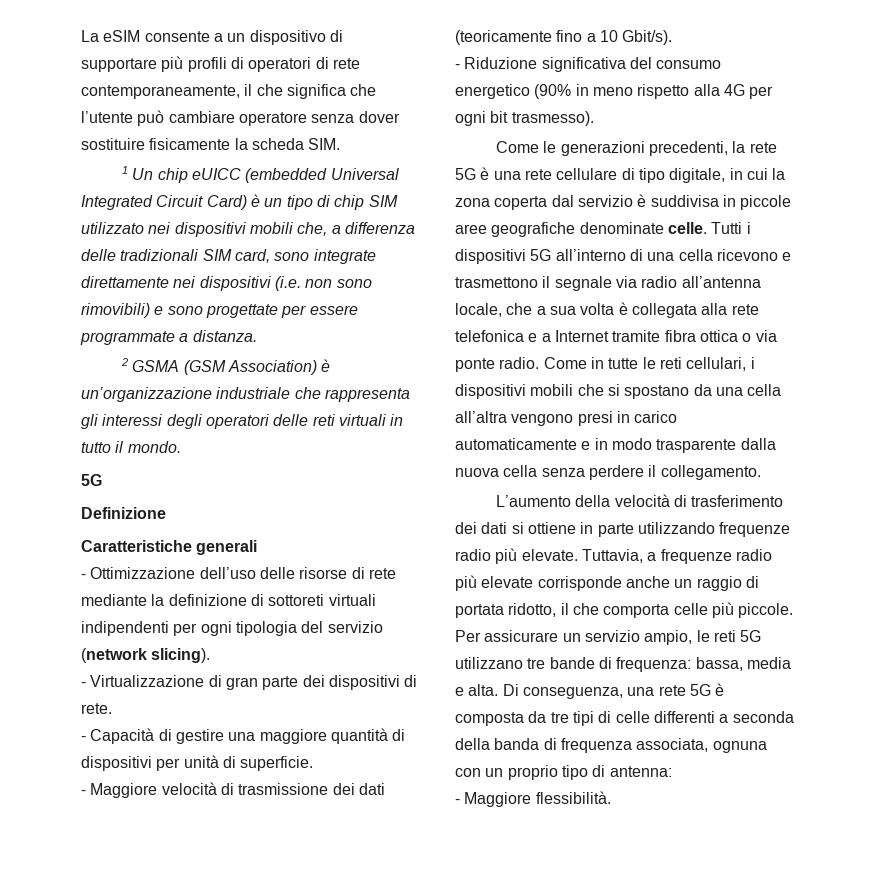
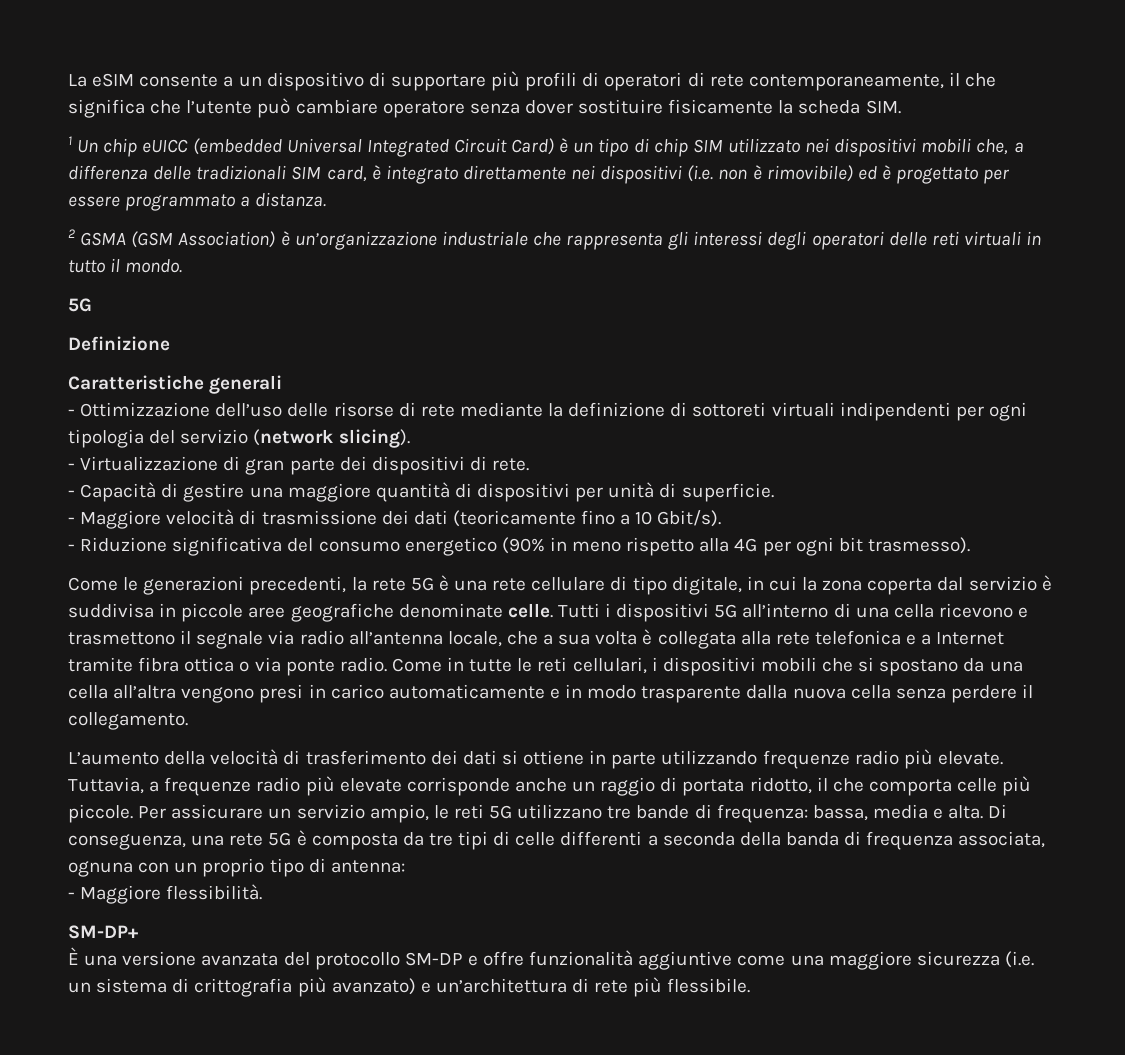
[274,249,376,264] sono integrate -> [371,165,459,184] è integrato
[336,279,372,288] [81,303,278,318] sono rimovibili) e sono progettate -> [752,165,980,184] è rimovibile) ed è progettato
[80,331,175,345] programmate -> [125,194,237,211] programmato
(611, 797) none -> [68,925,138,939] [68,947,1034,970] [68,977,751,997] // SM-DP+ // È una versione avanzata del protocollo SM-DP e offre funzionalità aggiuntive come una maggiore sicurezza (i.e. un sistema di crittografia più avanzato) e un’architettura di rete più flessibile.

